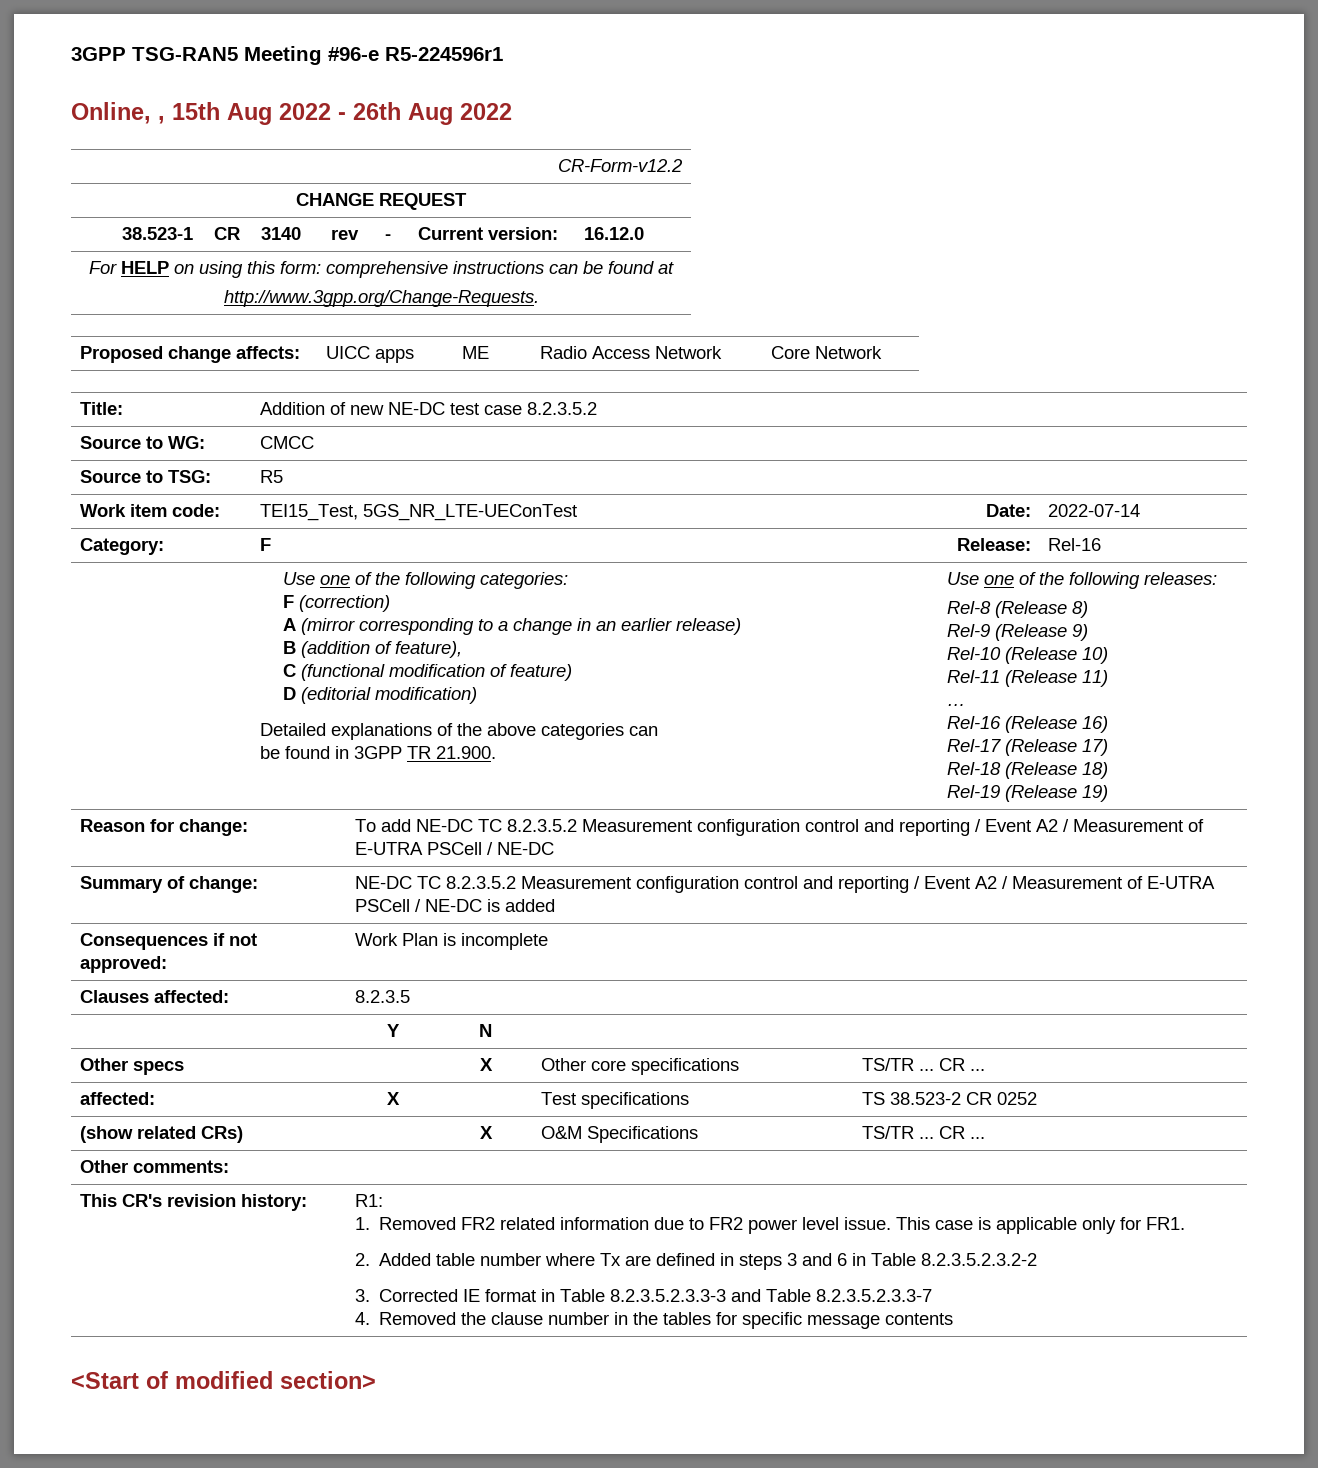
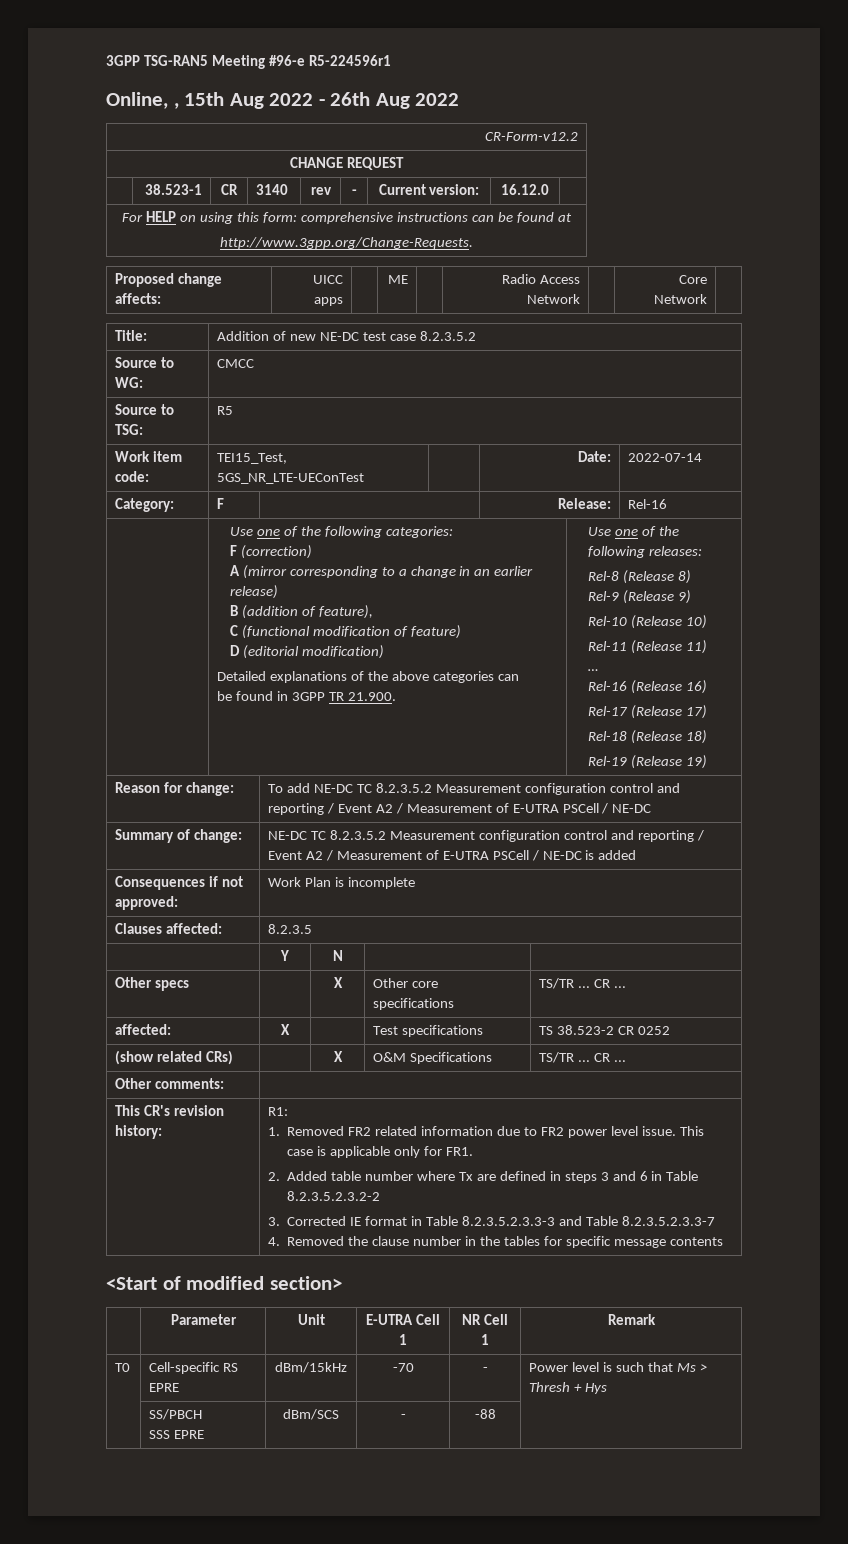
(376, 1380) none -> [170,1314,237,1325] [297,1314,325,1325] [366,1314,440,1325] [399,1334,407,1345] [462,1314,508,1325] [481,1334,489,1345] [607,1314,656,1325] [115,1363,131,1372] [149,1362,239,1374] [149,1383,180,1392] [275,1362,347,1373] [392,1363,414,1372] [482,1367,488,1372] [529,1362,707,1372] [529,1382,608,1394] [149,1409,203,1420] [149,1430,205,1439] [283,1409,339,1420] [400,1414,406,1419] [474,1409,496,1419] // | Parameter | Unit | E-UTRA Cell 1 | NR Cell 1 | Remark // T0 | Cell-specific RS EPRE | dBm/15kHz | -70 | - | Power level is such that Ms > Thresh + Hys // | SS/PBCH // SSS EPRE | dBm/SCS | - | -88 |

